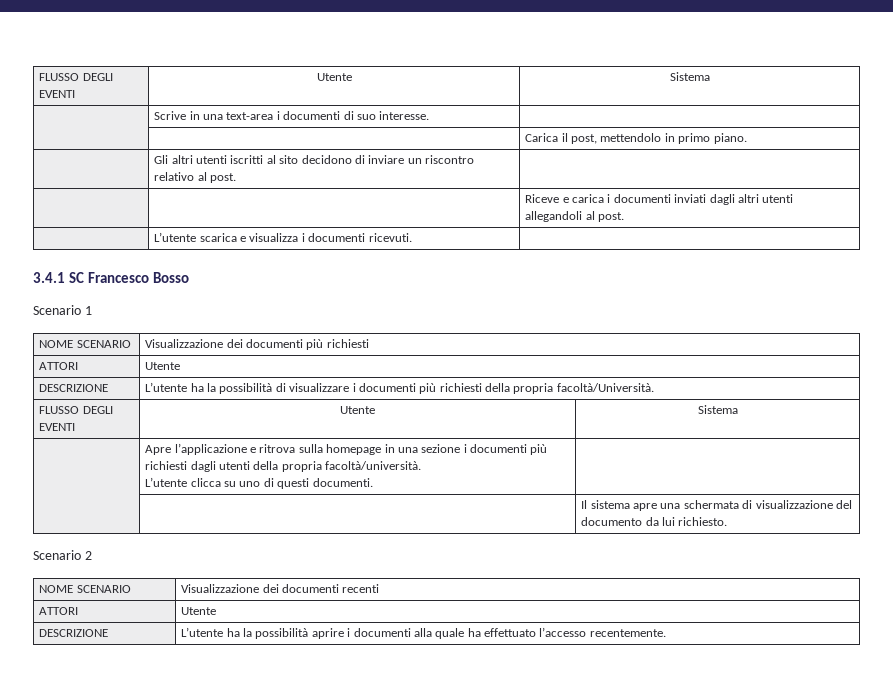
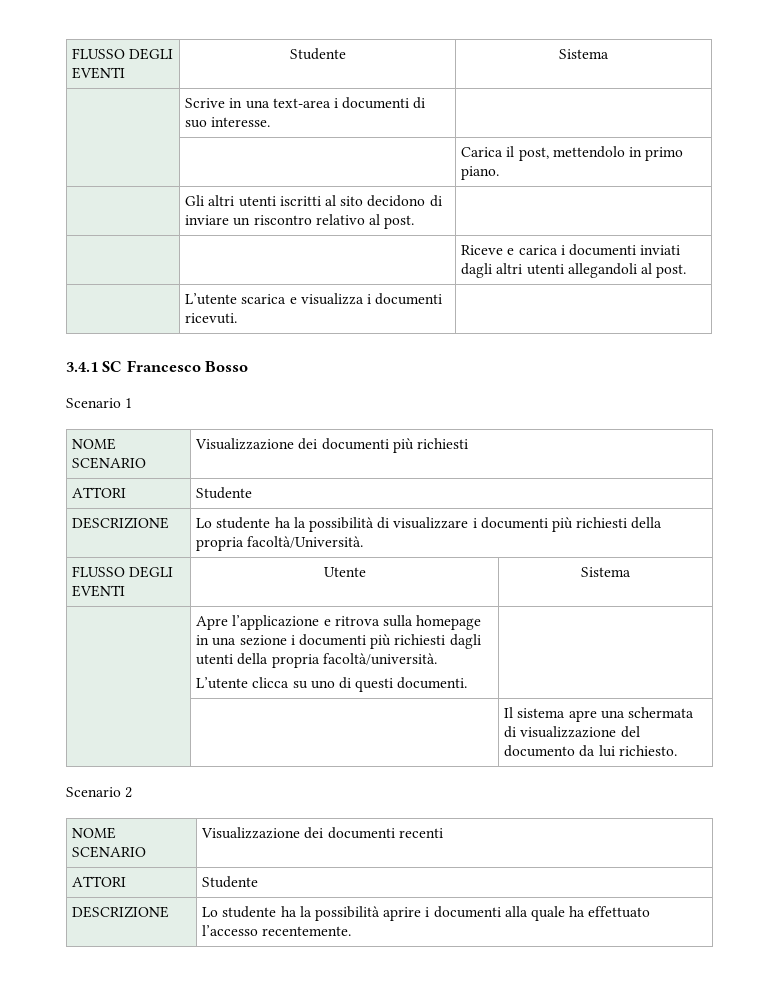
[39,73,113,81] [39,90,76,98] [316,73,352,81] FLUSSO DEGLI EVENTI | Utente -> [72,48,174,60] [72,67,126,79] [289,48,346,60] FLUSSO DEGLI EVENTI | Studente
[145,362,181,370] [39,384,109,392] [145,382,188,392] Utente // DESCRIZIONE | L’utente -> [196,487,253,499] [72,517,170,529] [196,517,271,529] Studente // DESCRIZIONE | Lo studente
[181,607,217,615] [39,629,109,637] [181,627,224,637] Utente // DESCRIZIONE | L’utente -> [202,876,259,888] [72,906,170,918] [202,906,277,918] Studente // DESCRIZIONE | Lo studente

